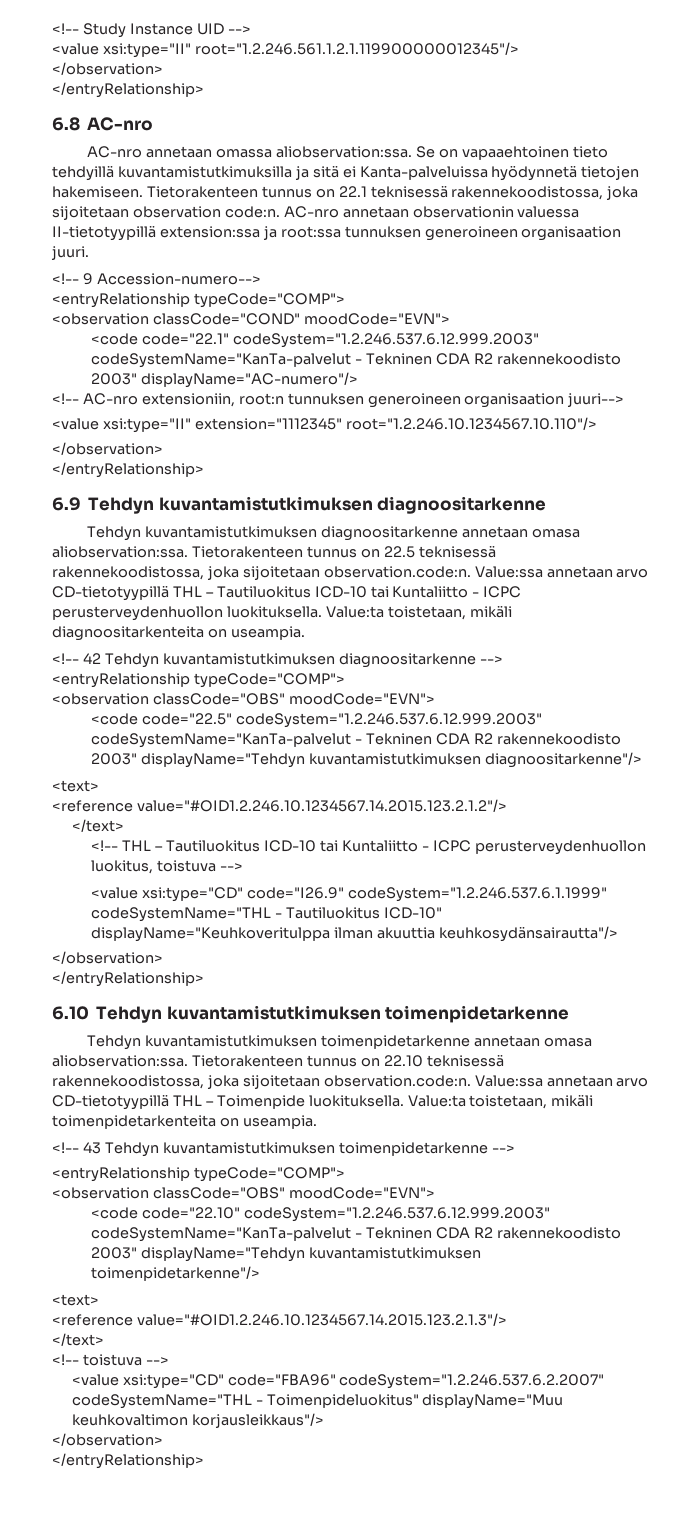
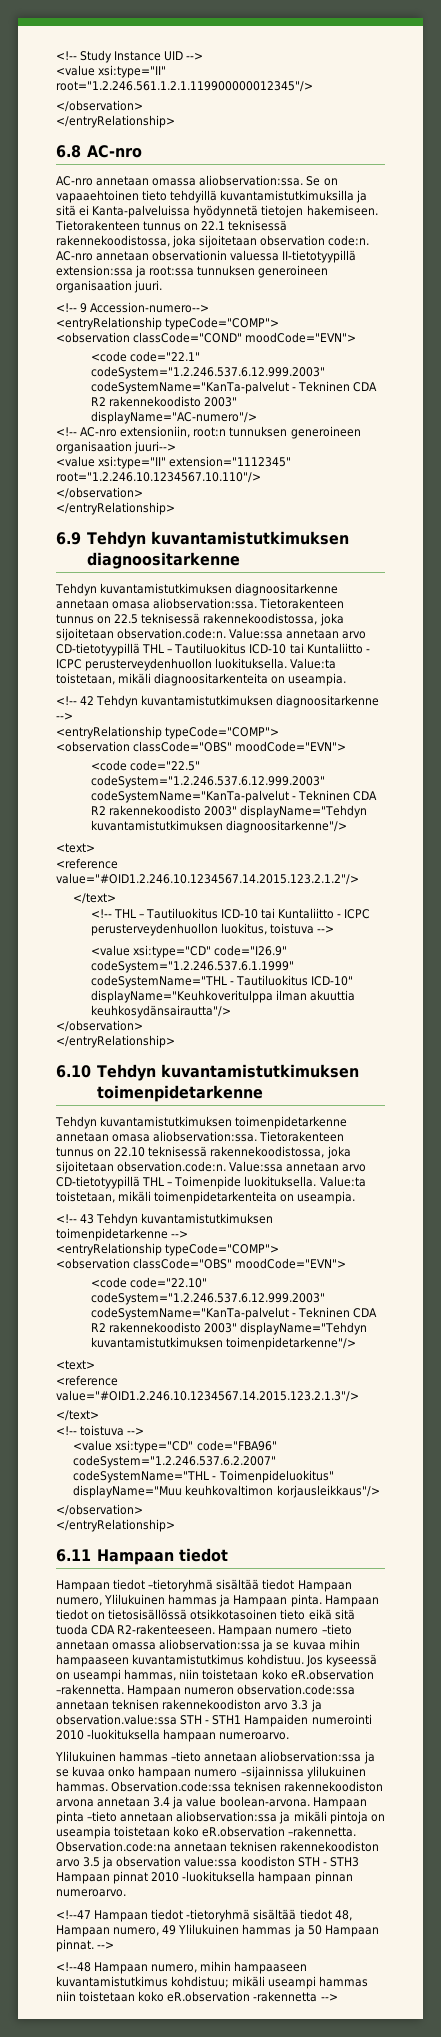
(204, 1461) none -> [56,1548,228,1565] [56,1579,352,1592] [56,1594,379,1607] [56,1609,355,1620] [56,1624,352,1637] [56,1639,360,1652] [56,1654,378,1667] [56,1669,374,1682] [56,1684,356,1697] [56,1699,322,1712] [56,1714,372,1727] [56,1729,290,1742] [55,1751,375,1764] [56,1766,366,1779] [56,1781,384,1792] [56,1796,367,1809] [56,1811,385,1824] [56,1826,357,1839] [56,1841,380,1852] [56,1856,359,1869] [56,1871,353,1884] [56,1889,126,1897] [56,1909,352,1922] [56,1924,379,1937] [56,1939,115,1952] [56,1961,308,1974] [56,1976,369,1989] [56,1991,338,2002] // 6.11 Hampaan tiedot // Hampaan tiedot –tietoryhmä sisältää tiedot Hampaan numero, Ylilukuinen hammas ja Hampaan pinta. Hampaan tiedot on tietosisällössä otsikkotasoinen tieto eikä sitä tuoda CDA R2-rakenteeseen. Hampaan numero –tieto annetaan omassa aliobservation:ssa ja se kuvaa mihin hampaaseen kuvantamistutkimus kohdistuu. Jos kyseessä on useampi hammas, niin toistetaan koko eR.observation –rakennetta. Hampaan numeron observation.code:ssa annetaan teknisen rakennekoodiston arvo 3.3 ja observation.value:ssa STH - STH1 Hampaiden numerointi 2010 -luokituksella hampaan numeroarvo. // Ylilukuinen hammas –tieto annetaan aliobservation:ssa ja se kuvaa onko hampaan numero –sijainnissa ylilukuinen hammas. Observation.code:ssa teknisen rakennekoodiston arvona annetaan 3.4 ja value boolean-arvona. Hampaan pinta –tieto annetaan aliobservation:ssa ja mikäli pintoja on useampia toistetaan koko eR.observation –rakennetta. Observation.code:na annetaan teknisen rakennekoodiston arvo 3.5 ja observation value:ssa koodiston STH - STH3 Hampaan pinnat 2010 -luokituksella hampaan pinnan numeroarvo. // <!--47 Hampaan tiedot -tietoryhmä sisältää tiedot 48, Hampaan numero, 49 Ylilukuinen hammas ja 50 Hampaan pinnat. --> // <!--48 Hampaan numero, mihin hampaaseen kuvantamistutkimus kohdistuu; mikäli useampi hammas niin toistetaan koko eR.observation -rakennetta -->

